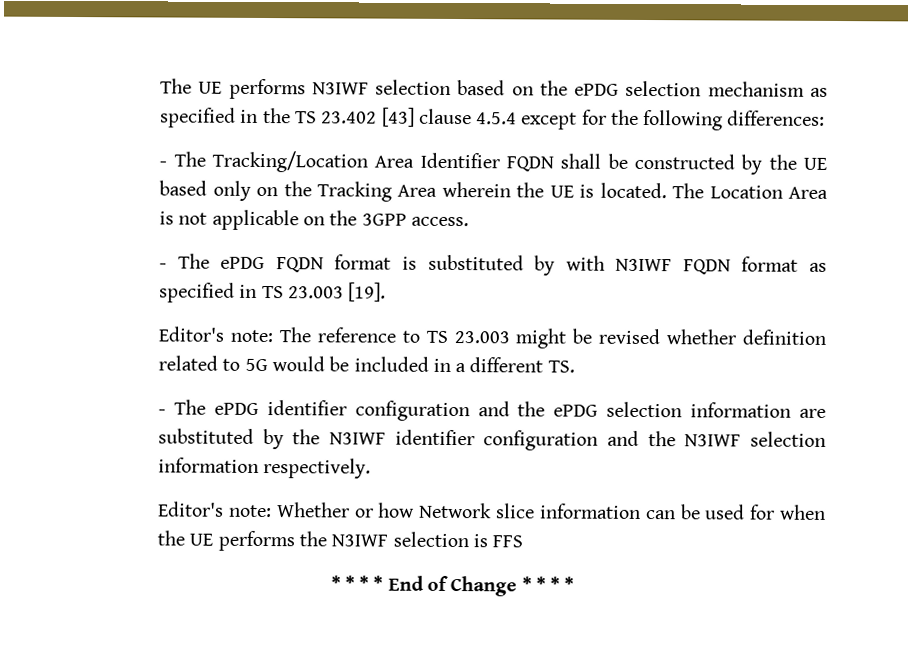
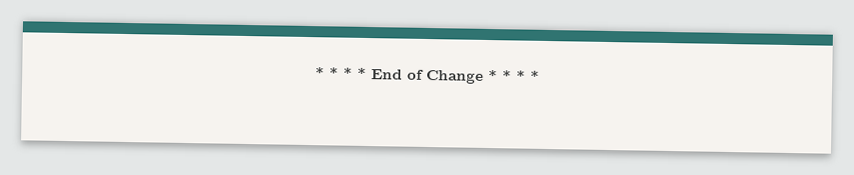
[160,78,829,100] [160,107,826,131] [159,150,828,175] [159,180,828,202] [159,209,469,231] [159,253,827,276] [159,282,387,303] [158,326,827,349] [158,355,575,373] [158,399,827,422] [158,428,826,451] [158,457,372,479] [158,501,826,520] [157,530,524,552] The UE performs N3IWF selection based on the ePDG selection mechanism as specified in the TS 23.402 [43] clause 4.5.4 except for the following differences: // - The Tracking/Location Area Identifier FQDN shall be constructed by the UE based only on the Tracking Area wherein the UE is located. The Location Area is not applicable on the 3GPP access. // - The ePDG FQDN format is substituted by with N3IWF FQDN format as specified in TS 23.003 [19]. // Editor's note: The reference to TS 23.003 might be revised whether definition related to 5G would be included in a different TS. // - The ePDG identifier configuration and the ePDG selection information are substituted by the N3IWF identifier configuration and the N3IWF selection information respectively. // Editor's note: Whether or how Network slice information can be used for when the UE performs the N3IWF selection is FFS // -> (315, 73) none

